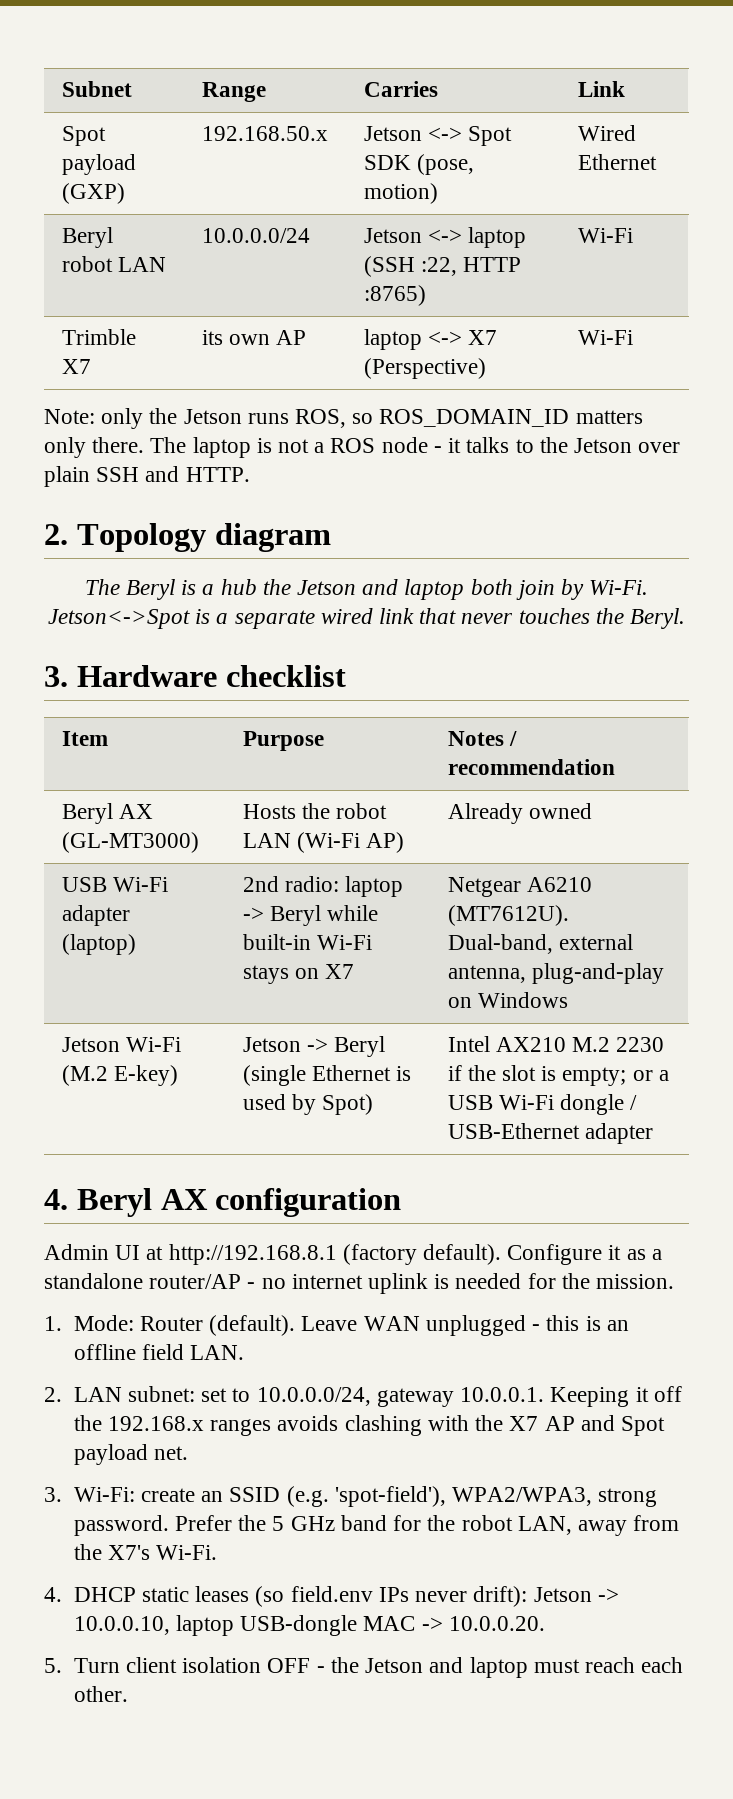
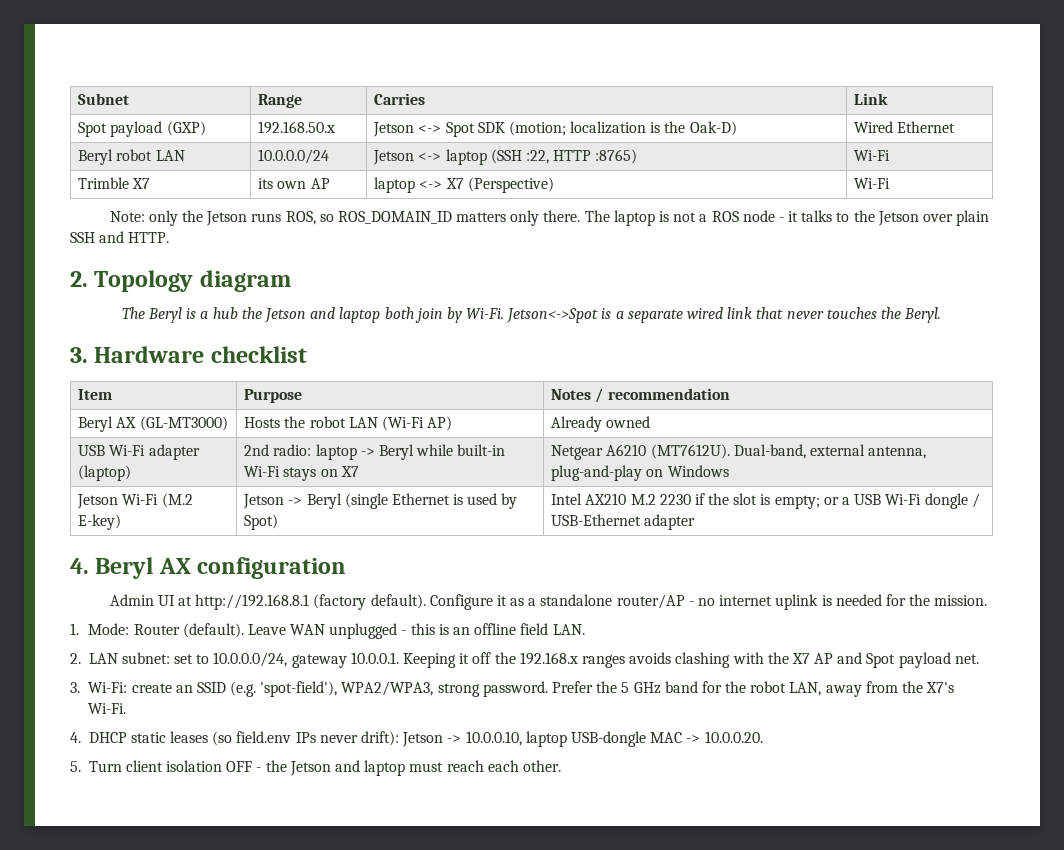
[416,154,474,175] [363,183,438,204] (pose, motion) -> [508,121,737,136] (motion; localization is the Oak-D)

